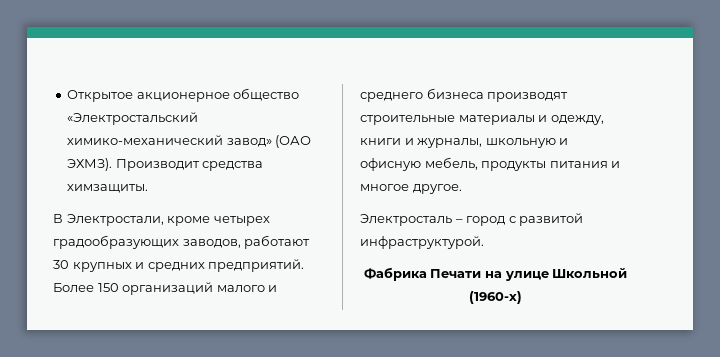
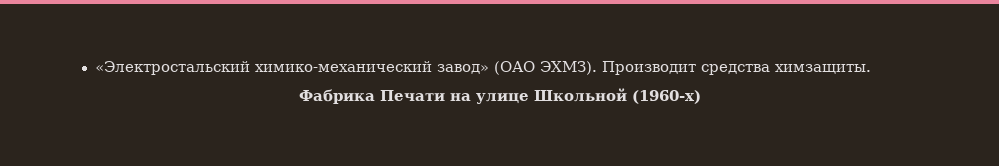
[67,88,300,102] Открытое акционерное общество -> (94, 68) none
[53,214,270,226] [53,235,311,249] [53,259,305,272] [53,282,278,295] [360,88,569,102] [360,115,604,125] [360,138,569,148] [360,157,621,171] [360,184,462,194] [360,213,584,226] [360,236,484,249] // В Электростали, кроме четырех градообразующих заводов, работают 30 крупных и средних предприятий. Более 150 организаций малого и среднего бизнеса производят строительные материалы и одежду, книги и журналы, школьную и офисную мебель, продукты питания и многое другое. // Электросталь – город с развитой инфраструктурой. -> (871, 69) none

